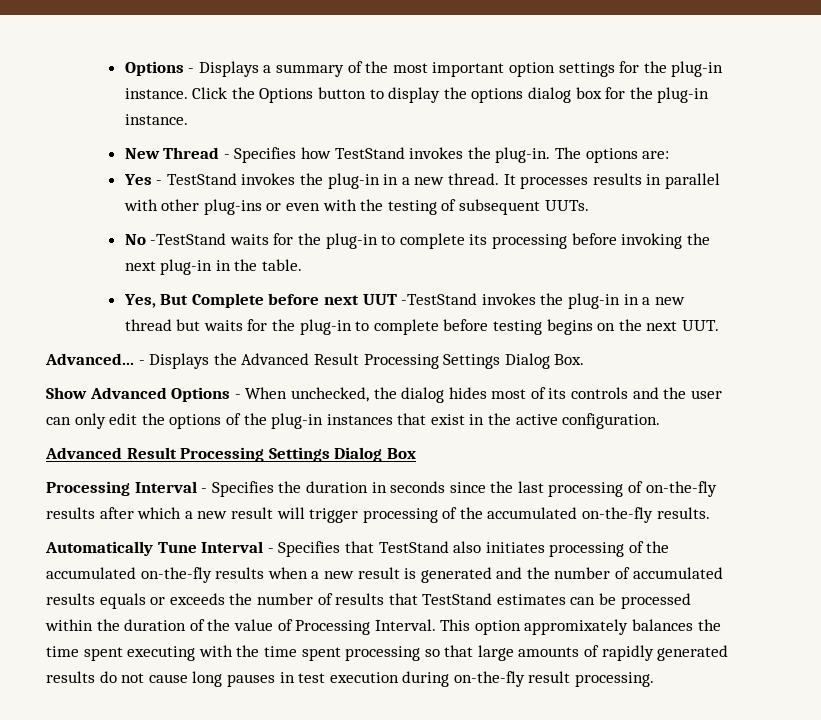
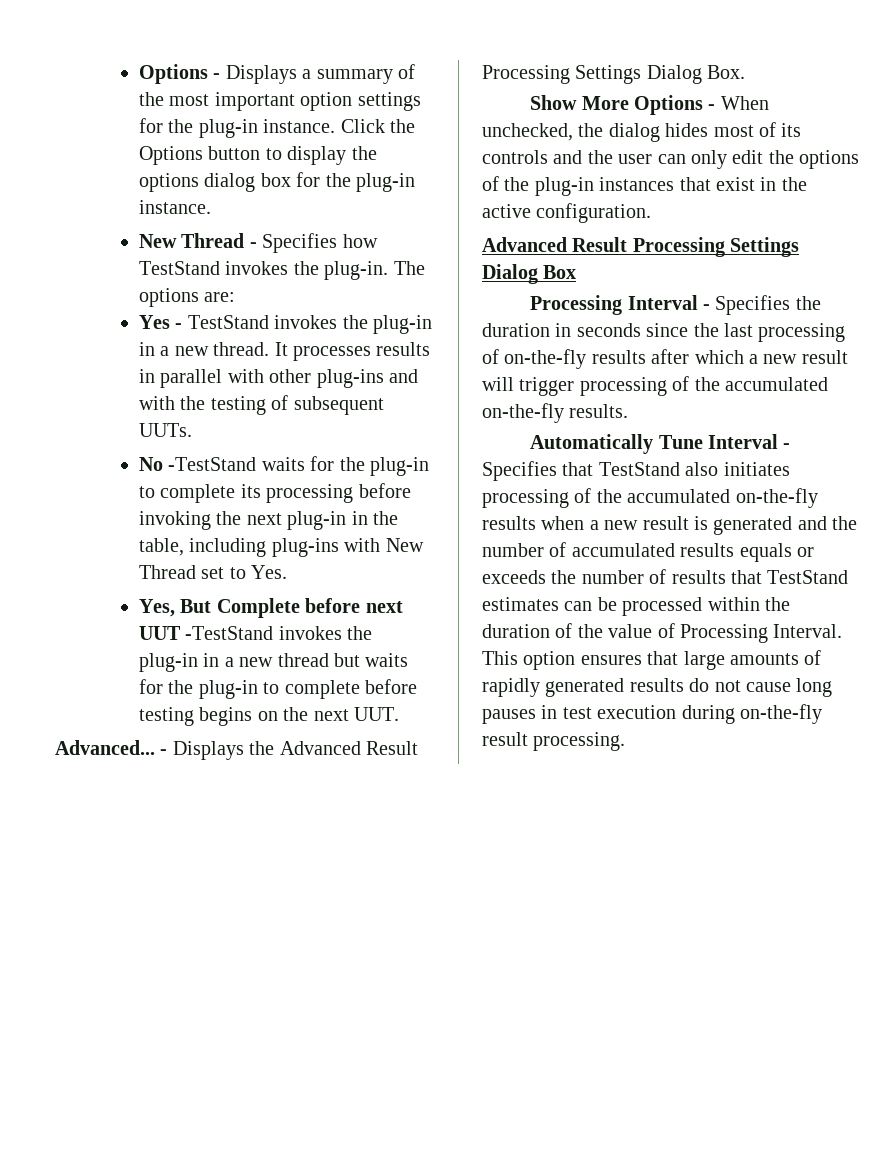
[266,203,321,211] or even -> [388,369,418,383] and
[262,259,303,271] table. -> [138,538,424,557] [138,565,288,579] table, including plug-ins with New Thread set to Yes.
[89,387,167,399] Advanced -> [581,96,629,110] More
[524,619,721,635] [46,645,440,661] appromixately balances the time spent executing with the time spent processing so -> [580,655,642,665] ensures

